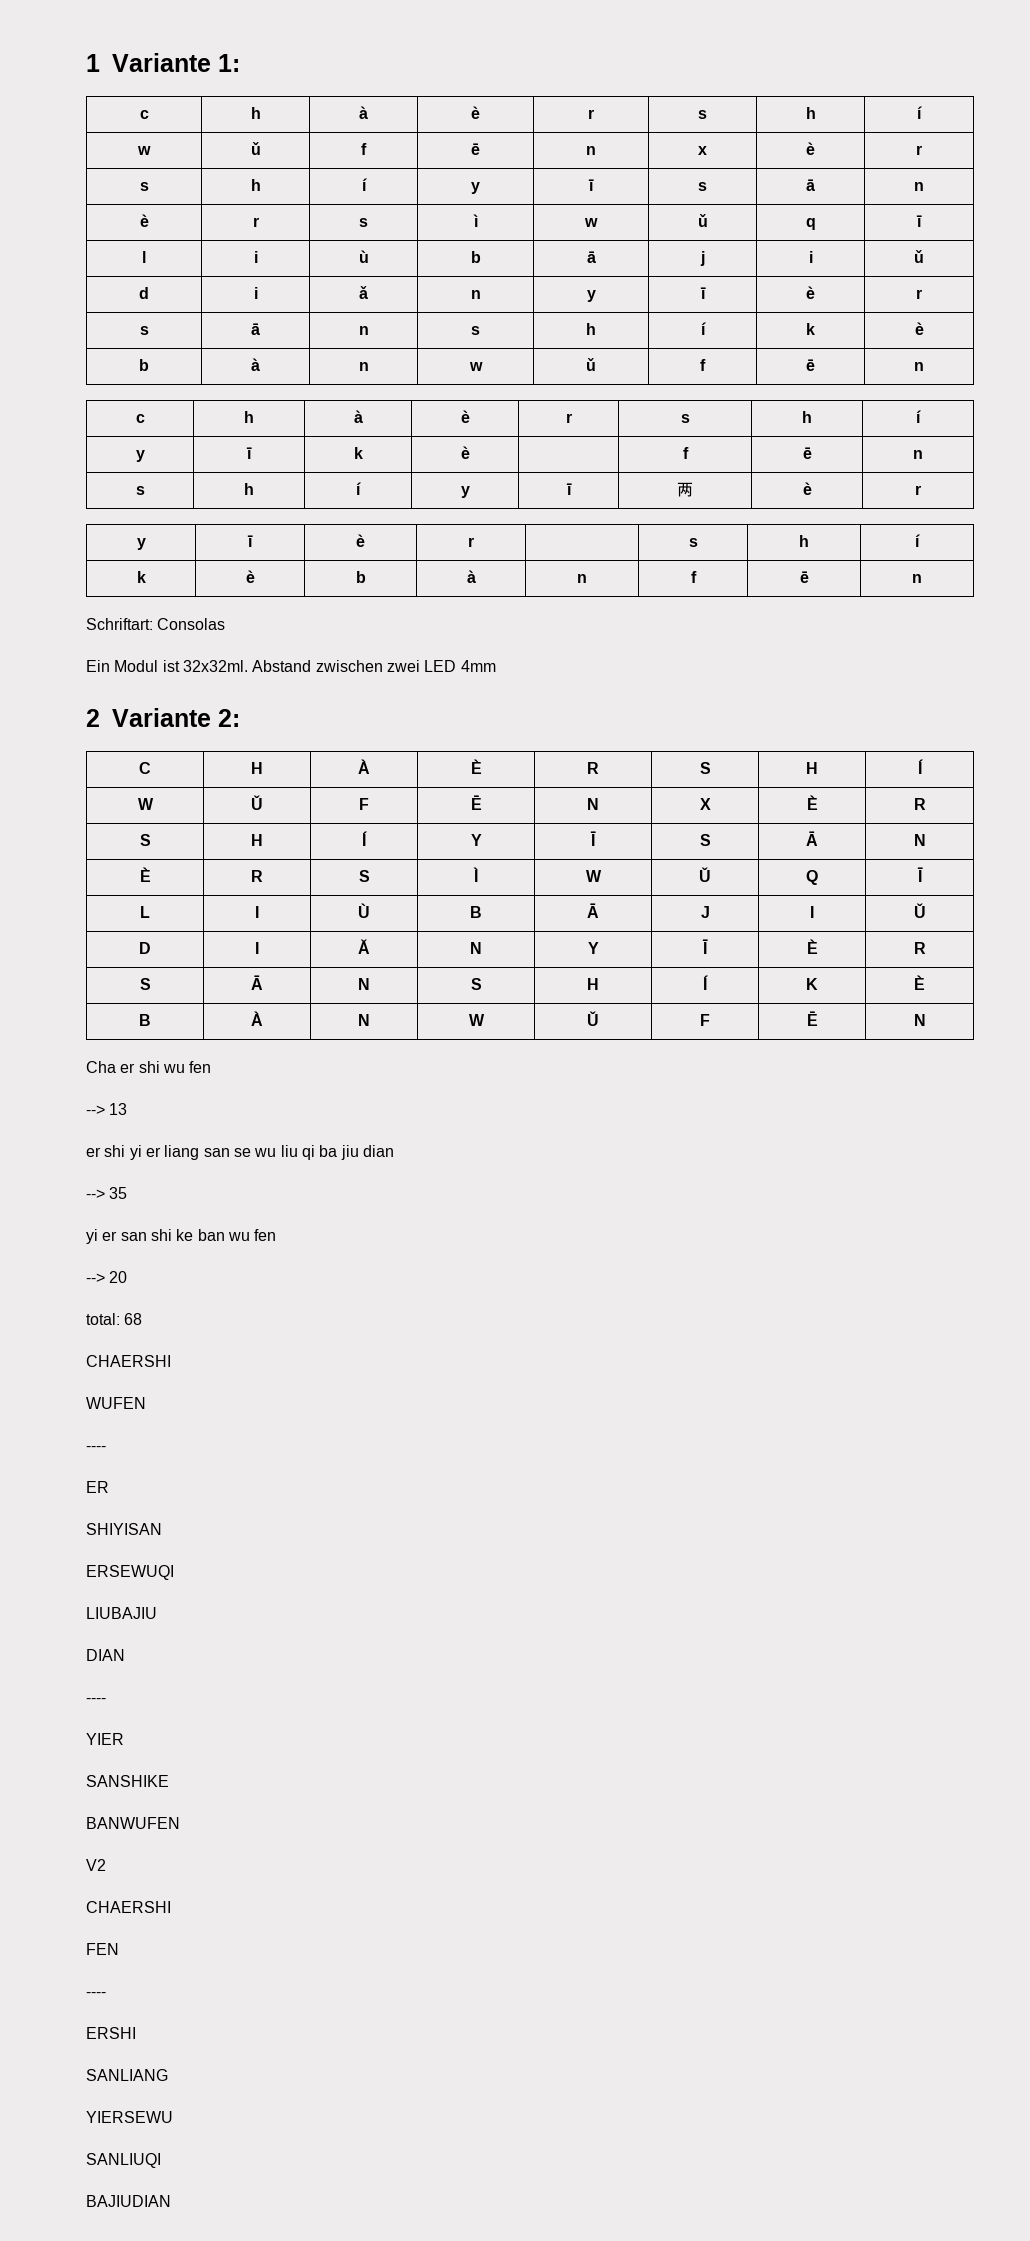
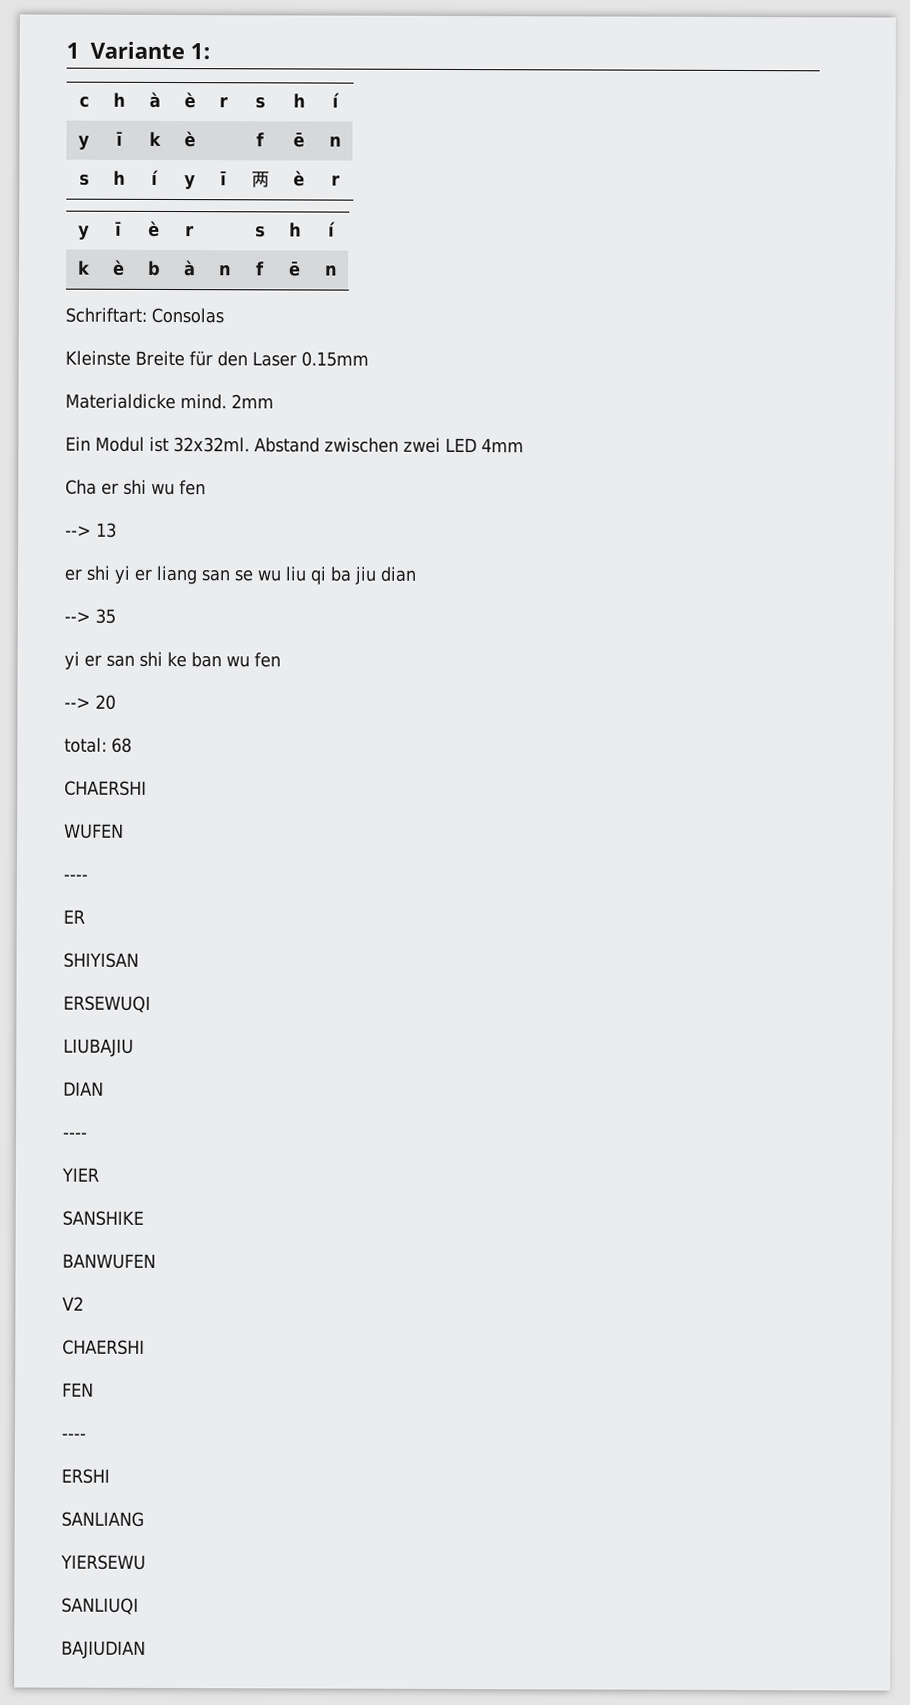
[137,146,151,155] [250,142,261,155] [360,143,367,155] [470,143,480,155] [586,146,596,155] [698,146,707,155] [806,142,815,155] [916,145,922,155] [139,182,149,191] [250,179,261,191] [361,178,367,191] [470,182,480,194] [588,179,594,191] [698,182,707,191] [806,179,815,191] [914,182,924,191] [139,214,149,227] [252,217,259,227] [358,218,368,227] [472,214,478,227] [584,218,598,227] [697,214,708,227] [805,218,816,230] [916,215,922,227] [142,251,146,263] [253,251,258,263] [358,250,369,263] [470,251,481,263] [586,251,596,263] [699,251,705,266] [808,251,813,263] [914,250,924,263] [139,287,149,299] [253,287,258,299] [358,286,368,299] [470,290,481,299] [586,290,596,302] [699,287,706,299] [806,286,815,299] [916,289,922,299] [139,326,149,335] [251,323,260,335] [358,326,369,335] [470,326,480,335] [586,323,596,335] [700,322,706,335] [806,323,815,335] [914,322,924,335] [139,359,149,371] [251,358,260,371] [358,362,369,371] [468,362,483,371] [586,358,596,371] [700,359,706,371] [806,359,815,371] [914,362,924,371] [135,414,145,423] [244,411,254,423] [353,410,363,423] [460,410,470,423] [565,413,572,423] [680,414,690,423] [802,411,812,423] [916,410,921,423] // w | ǔ | f | ē | n | x | è | r // s | h | í | y | ī | s | ā | n // è | r | s | ì | w | ǔ | q | ī // l | i | ù | b | ā | j | i | ǔ // d | i | ǎ | n | y | ī | è | r // s | ā | n | s | h | í | k | è // b | à | n | w | ǔ | f | ē | n // c | h | à | è | r | s | h | í -> (340, 100) none
(226, 624) none -> [65,350,369,367] [65,393,274,410] // Kleinste Breite für den Laser 0.15mm // Materialdicke mind. 2mm
[86,708,240,727] [139,762,151,774] [251,762,263,774] [357,759,370,774] [470,759,482,774] [587,762,599,774] [699,762,711,774] [806,762,818,774] [917,759,923,774] [137,798,154,810] [251,795,263,810] [358,798,369,810] [470,795,482,810] [587,798,599,810] [699,798,711,810] [806,795,818,810] [913,798,926,810] [139,834,151,846] [251,834,263,846] [361,831,367,846] [470,834,482,846] [590,831,596,846] [699,834,711,846] [806,831,818,846] [913,834,926,846] [139,867,151,882] [251,870,263,882] [358,870,370,882] [472,867,478,882] [585,870,602,882] [699,867,711,882] [806,870,818,885] [916,867,923,882] [140,906,150,918] [255,906,259,918] [357,903,370,918] [469,906,482,918] [587,903,599,918] [700,906,710,918] [810,906,814,918] [913,903,926,918] [139,942,151,954] [255,942,259,954] [357,939,370,954] [469,942,482,954] [587,942,599,954] [702,939,708,954] [806,939,818,954] [913,942,926,954] [139,978,151,990] [251,975,263,990] [357,978,370,990] [470,978,482,990] [587,978,599,990] [703,975,708,990] [806,978,818,990] [914,975,925,990] [139,1014,151,1026] [251,1011,263,1026] [357,1014,370,1026] [468,1014,485,1026] [587,1011,599,1026] [700,1014,710,1026] [806,1011,818,1026] [913,1014,926,1026] // 2 Variante 2: // C | H | À | È | R | S | H | Í // W | Ǔ | F | Ē | N | X | È | R // S | H | Í | Y | Ī | S | Ā | N // È | R | S | Ì | W | Ǔ | Q | Ī // L | I | Ù | B | Ā | J | I | Ǔ // D | I | Ǎ | N | Y | Ī | È | R // S | Ā | N | S | H | Í | K | È // B | À | N | W | Ǔ | F | Ē | N -> (524, 445) none

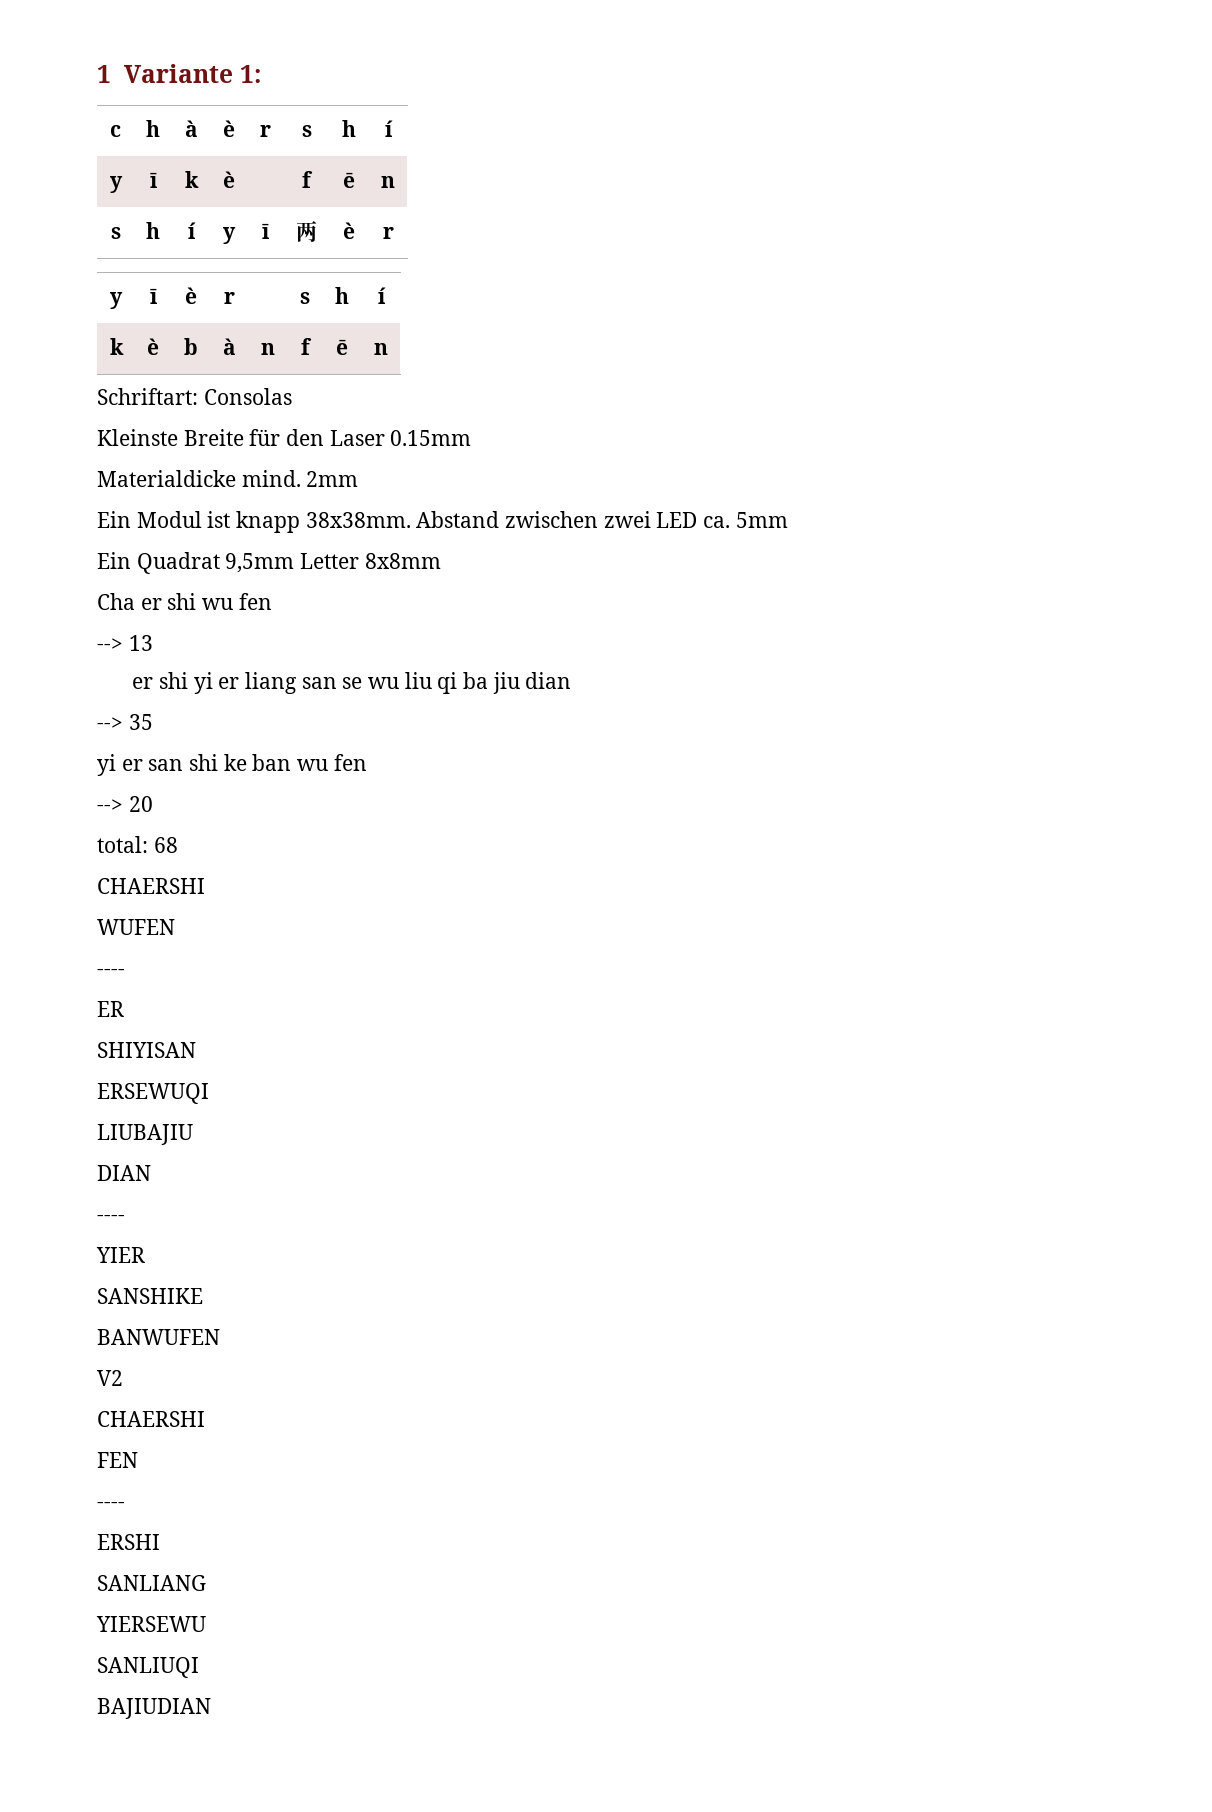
[173,437,250,453] 32x32ml. -> [236,511,411,533] knapp 38x38mm.
[481,438,524,453] 4mm -> [703,512,788,528] [97,552,441,574] ca. 5mm // Ein Quadrat 9,5mm Letter 8x8mm

